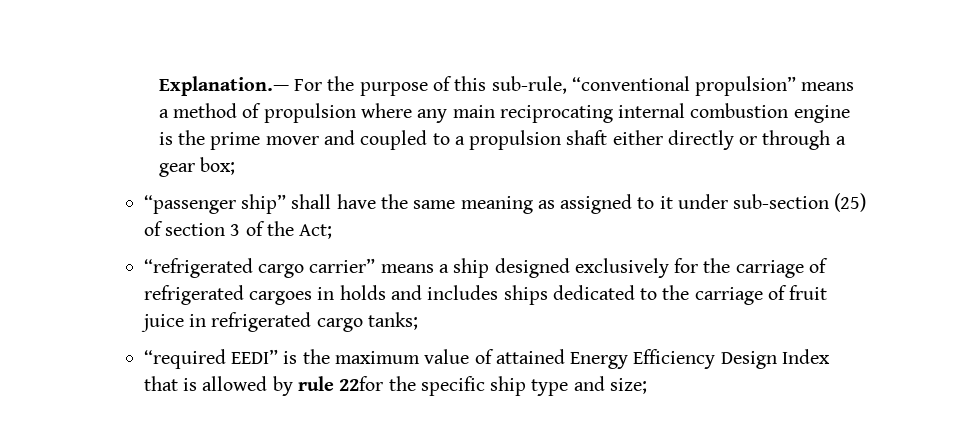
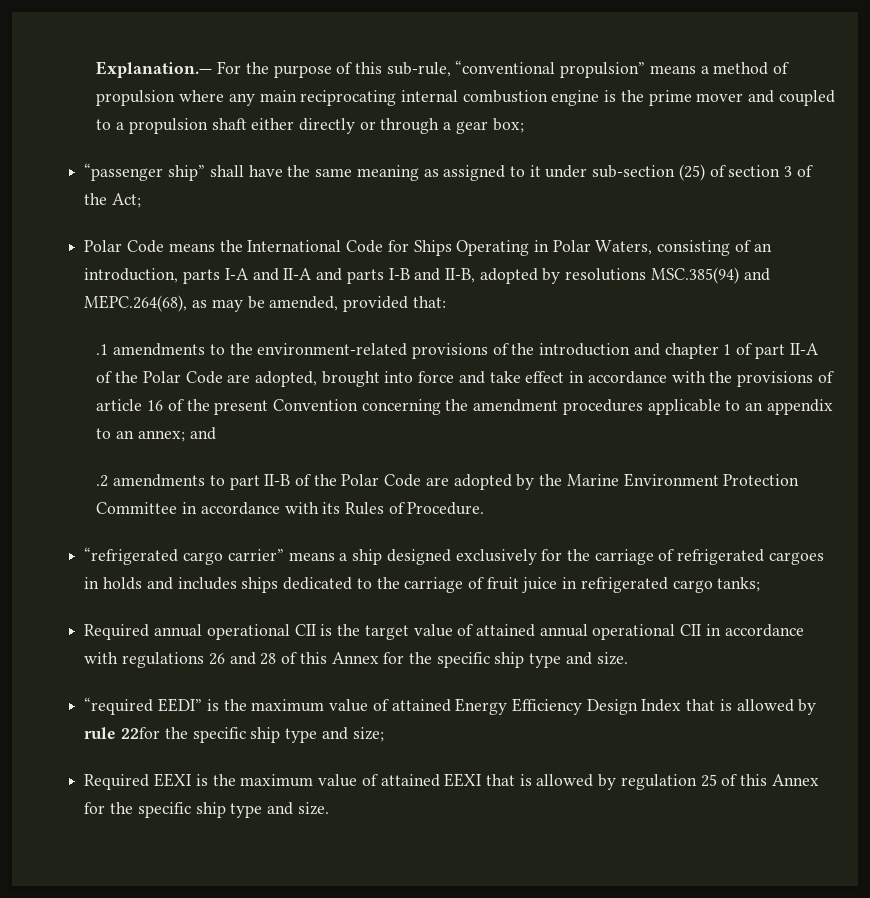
(333, 231) none -> [84,240,772,256] [84,267,770,284] [84,295,446,312] [96,343,819,359] [96,371,834,387] [96,399,833,415] [96,427,216,442] [96,473,800,490] [96,502,485,515] // Polar Code means the International Code for Ships Operating in Polar Waters, consisting of an introduction, parts I-A and II-A and parts I-B and II-B, adopted by resolutions MSC.385(94) and MEPC.264(68), as may be amended, provided that: // .1 amendments to the environment-related provisions of the introduction and chapter 1 of part II-A of the Polar Code are adopted, brought into force and take effect in accordance with the provisions of article 16 of the present Convention concerning the amendment procedures applicable to an appendix to an annex; and // .2 amendments to part II-B of the Polar Code are adopted by the Marine Environment Protection Committee in accordance with its Rules of Procedure.
(418, 321) none -> [84,624,804,640] [84,652,628,668] // Required annual operational CII is the target value of attained annual operational CII in accordance with regulations 26 and 28 of this Annex for the specific ship type and size.
(647, 386) none -> [84,773,819,790] [84,802,329,818] // Required EEXI is the maximum value of attained EEXI that is allowed by regulation 25 of this Annex for the specific ship type and size.

